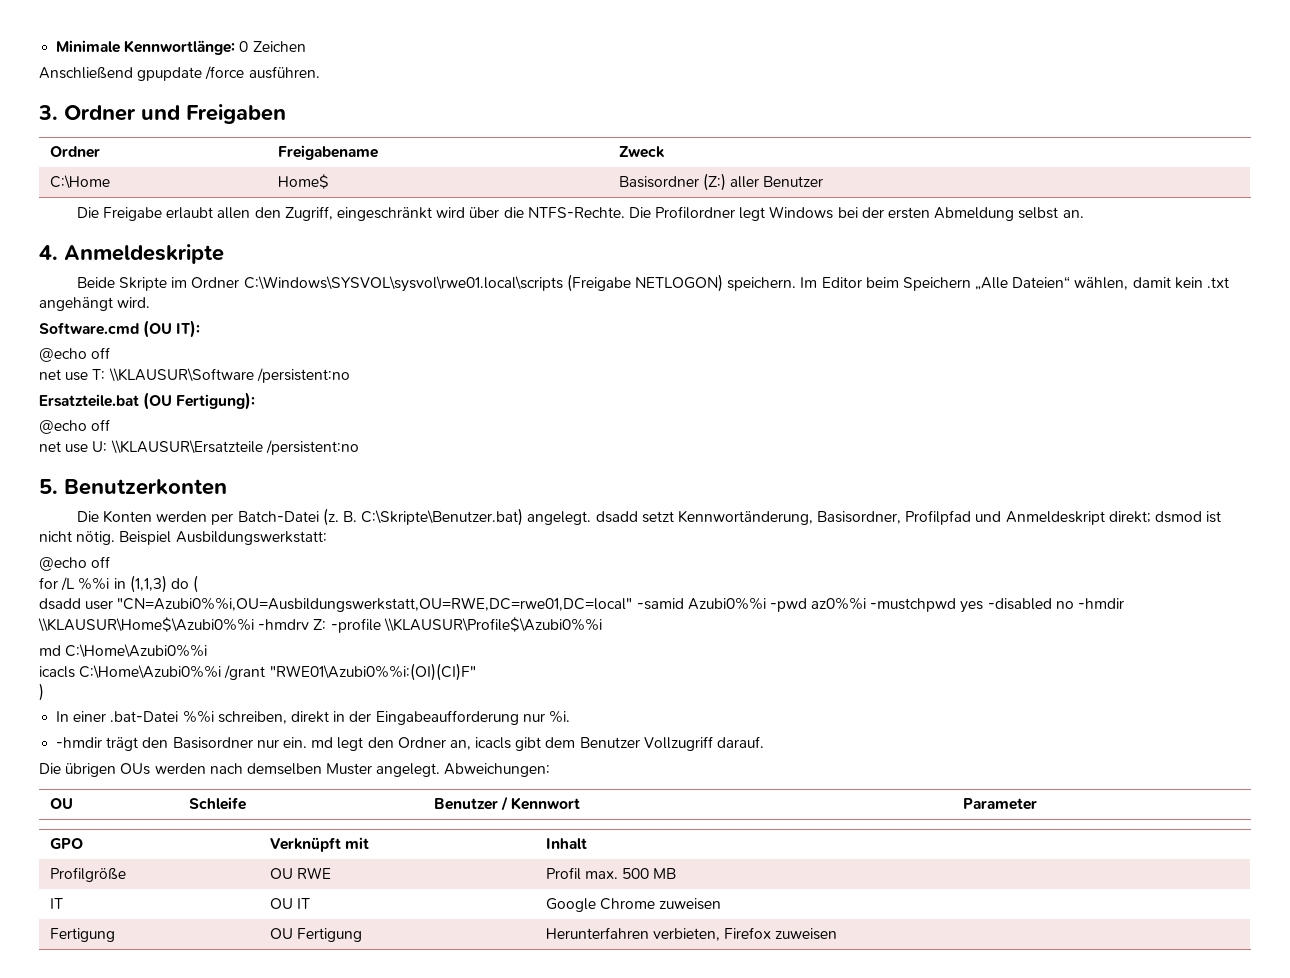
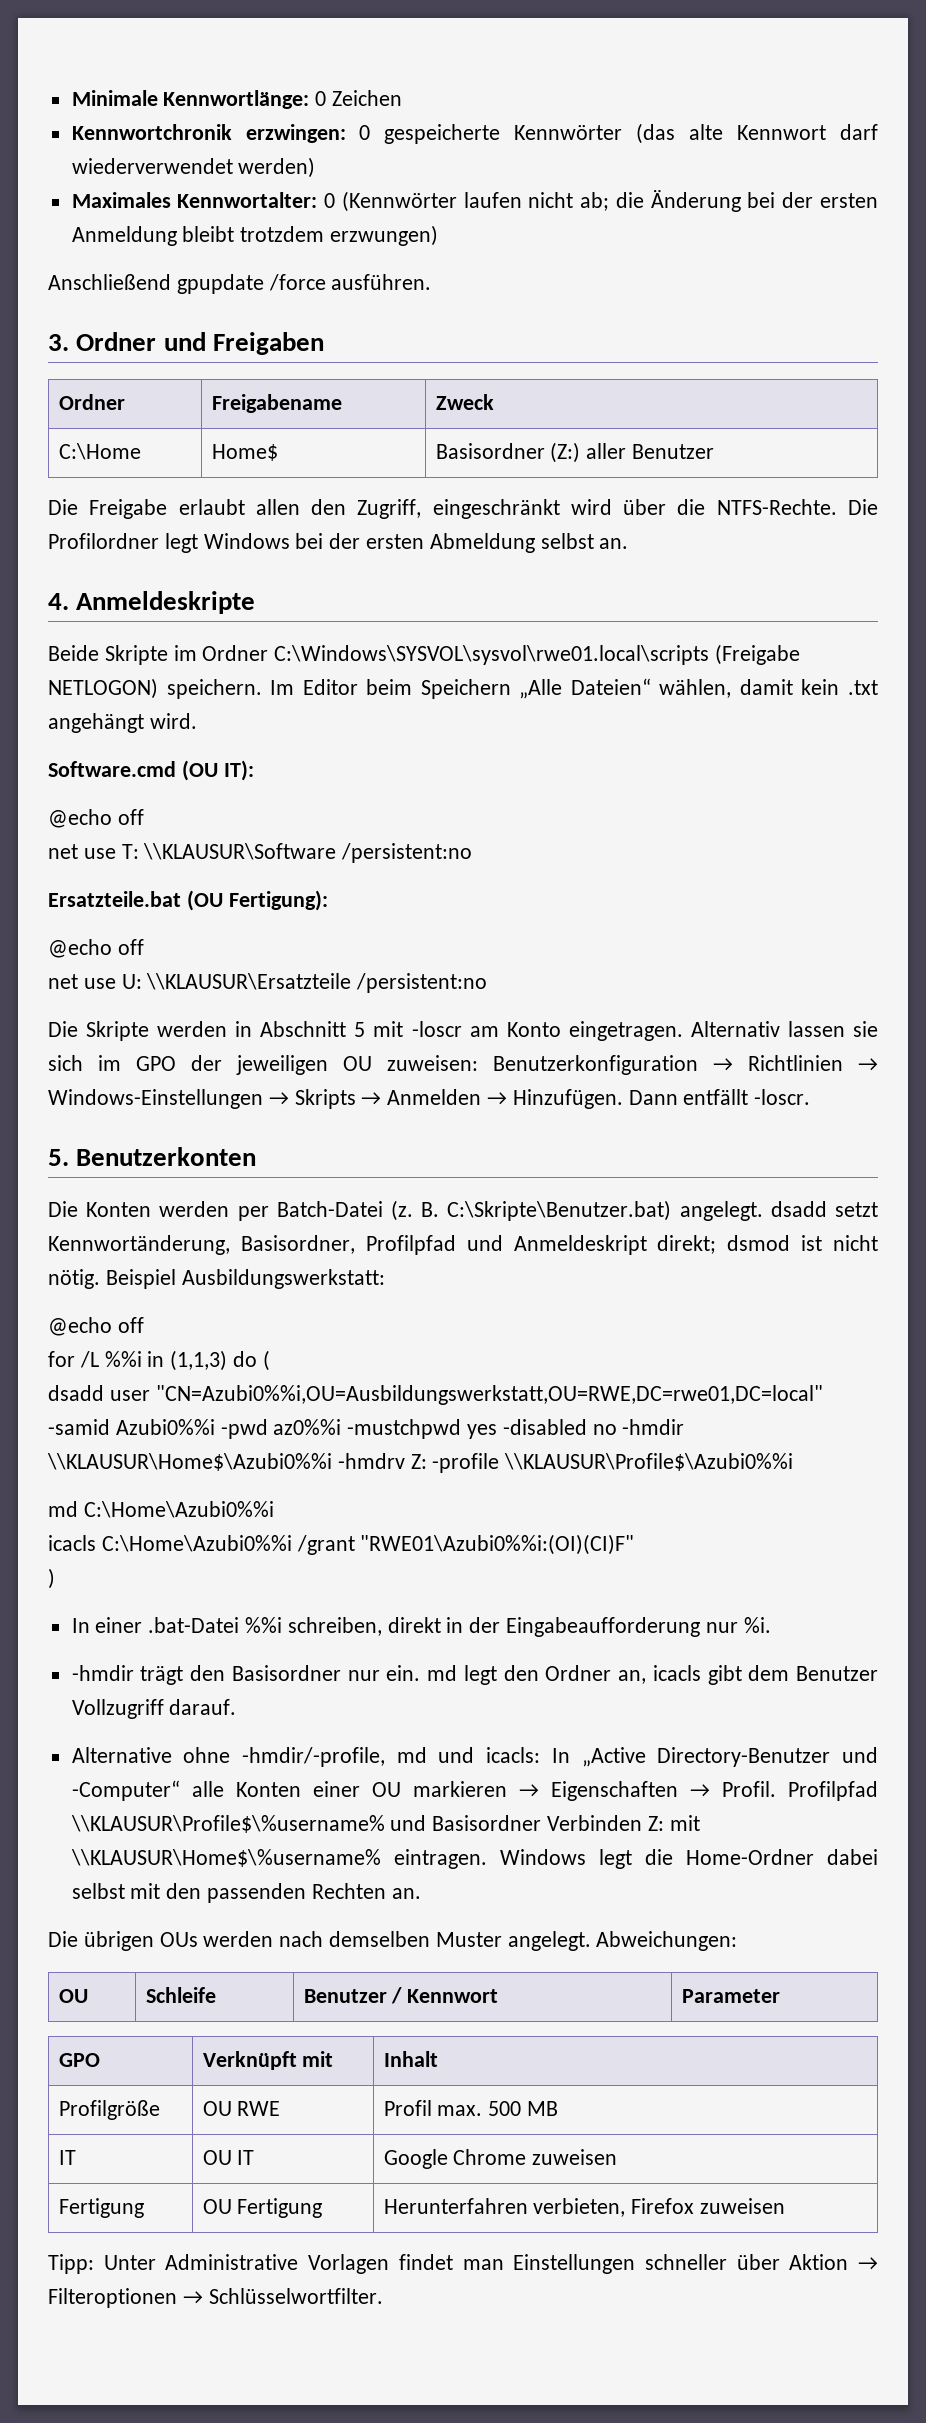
(306, 46) none -> [71,123,879,144] [71,157,316,178] [71,190,878,212] [71,225,439,246] // Kennwortchronik erzwingen: 0 gespeicherte Kennwörter (das alte Kennwort darf wiederverwendet werden) // Maximales Kennwortalter: 0 (Kennwörter laufen nicht ab; die Änderung bei der ersten Anmeldung bleibt trotzdem erzwungen)
(359, 447) none -> [48,1021,879,1041] [48,1055,878,1075] [48,1089,811,1109] // Die Skripte werden in Abschnitt 5 mit -loscr am Konto eingetragen. Alternativ lassen sie sich im GPO der jeweiligen OU zuweisen: Benutzerkonfiguration → Richtlinien → Windows-Einstellungen → Skripts → Anmelden → Hinzufügen. Dann entfällt -loscr.
(765, 742) none -> [71,1747,878,1767] [71,1780,878,1801] [70,1815,700,1833] [70,1849,878,1869] [71,1883,421,1903] // Alternative ohne -hmdir/-profile, md und icacls: In „Active Directory-Benutzer und -Computer“ alle Konten einer OU markieren → Eigenschaften → Profil. Profilpfad \\KLAUSUR\Profile$\%username% und Basisordner Verbinden Z: mit \\KLAUSUR\Home$\%username% eintragen. Windows legt die Home-Ordner dabei selbst mit den passenden Rechten an.
(838, 934) none -> [48,2254,879,2274] [48,2288,383,2308] // Tipp: Unter Administrative Vorlagen findet man Einstellungen schneller über Aktion → Filteroptionen → Schlüsselwortfilter.

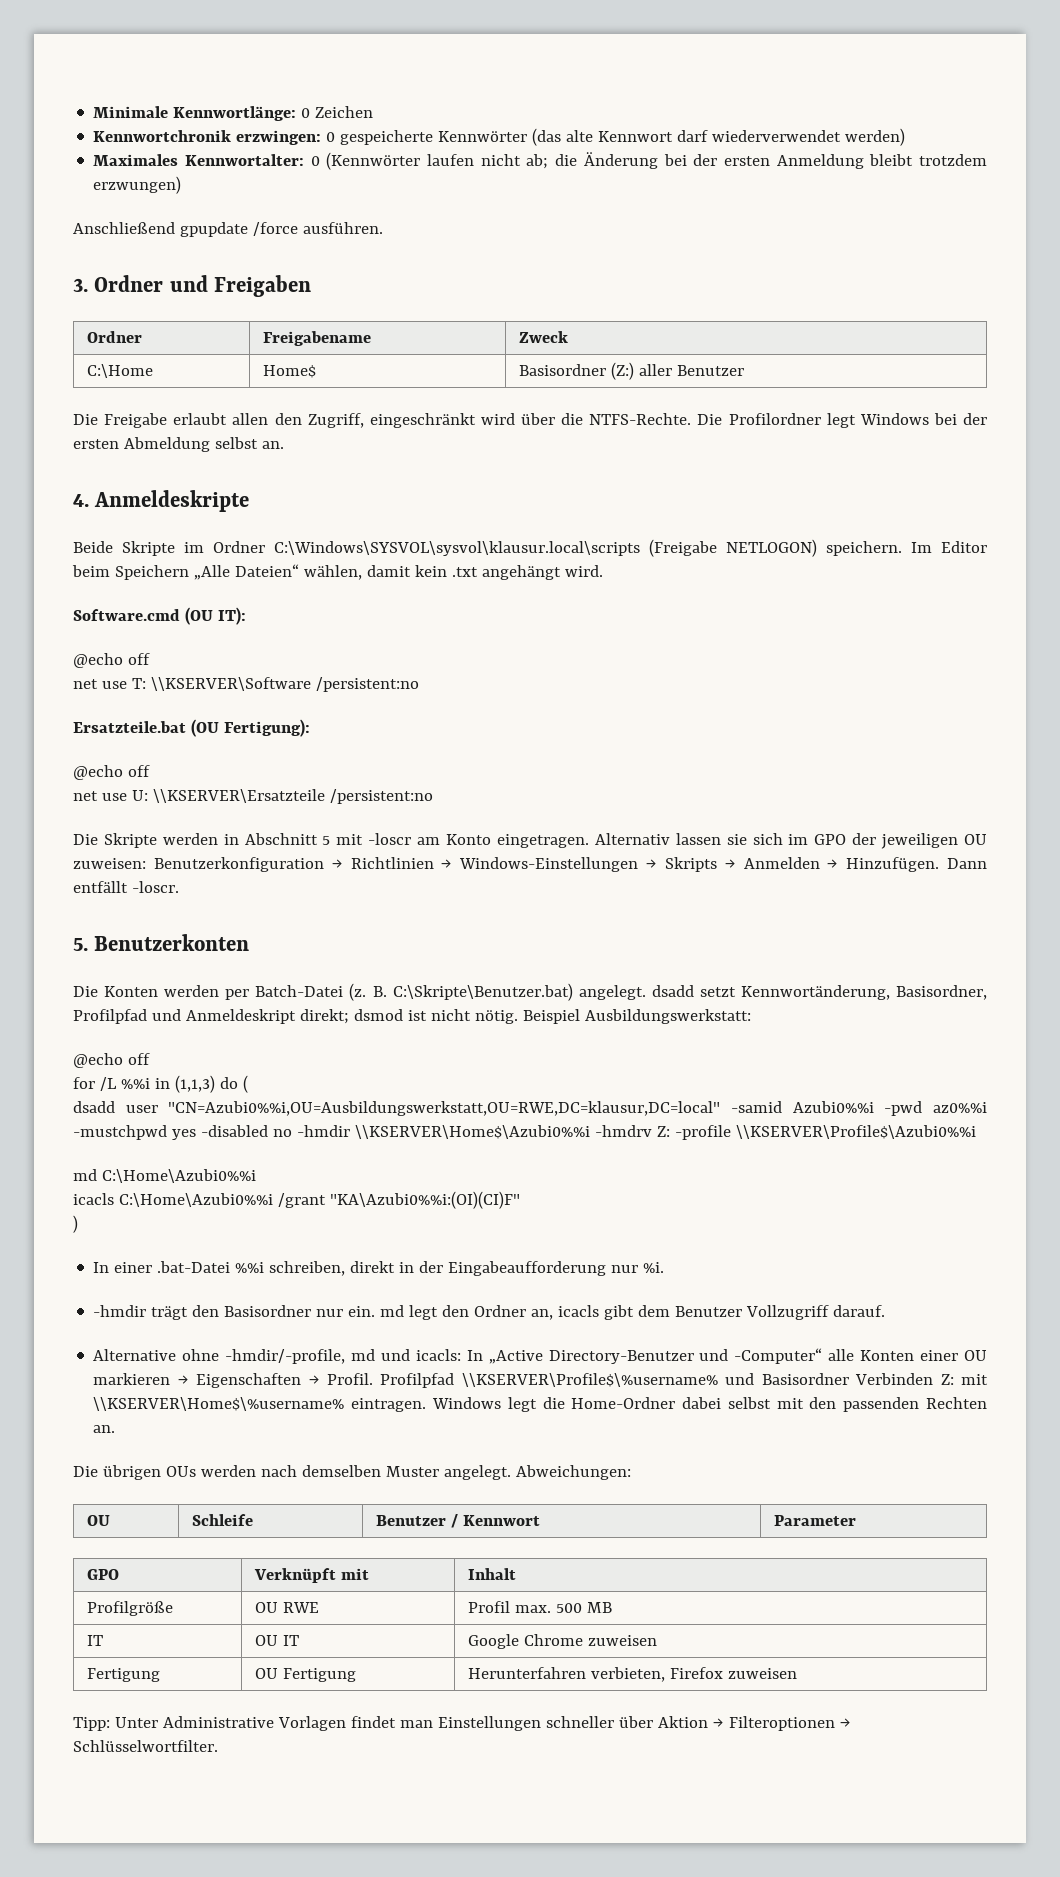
[274,645,710,665] C:\Windows\SYSVOL\sysvol\rwe01.local\scripts -> [274,541,640,556] C:\Windows\SYSVOL\sysvol\klausur.local\scripts
[143,843,337,860] \\KLAUSUR\Software -> [150,677,311,691] \\KSERVER\Software
[146,973,352,990] \\KLAUSUR\Ersatzteile -> [152,789,325,803] \\KSERVER\Ersatzteile
[155,1385,823,1405] "CN=Azubi0%%i,OU=Ausbildungswerkstatt,OU=RWE,DC=rwe01,DC=local" -> [168,1101,721,1116] "CN=Azubi0%%i,OU=Ausbildungswerkstatt,OU=RWE,DC=klausur,DC=local"
[47,1453,332,1471] \\KLAUSUR\Home$\Azubi0%%i -> [354,1125,590,1139] \\KSERVER\Home$\Azubi0%%i
[504,1453,794,1471] \\KLAUSUR\Profile$\Azubi0%%i -> [735,1125,976,1139] \\KSERVER\Profile$\Azubi0%%i
[360,1534,635,1555] "RWE01\Azubi0%%i:(OI)(CI)F" -> [329,1191,520,1209] "KA\Azubi0%%i:(OI)(CI)F"
[70,1815,385,1833] \\KLAUSUR\Profile$\%username% -> [461,1373,718,1387] \\KSERVER\Profile$\%username%
[70,1849,381,1867] \\KLAUSUR\Home$\%username% -> [93,1397,345,1411] \\KSERVER\Home$\%username%

